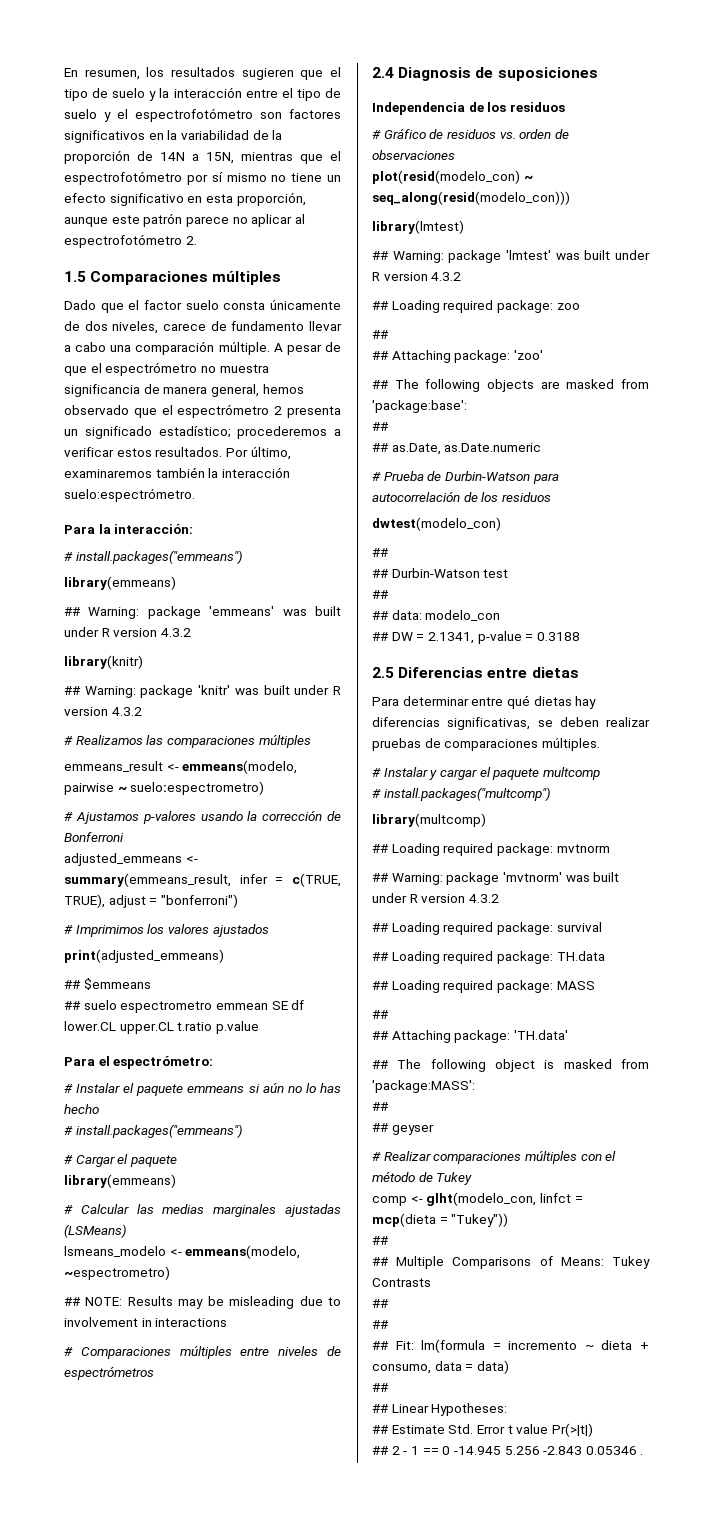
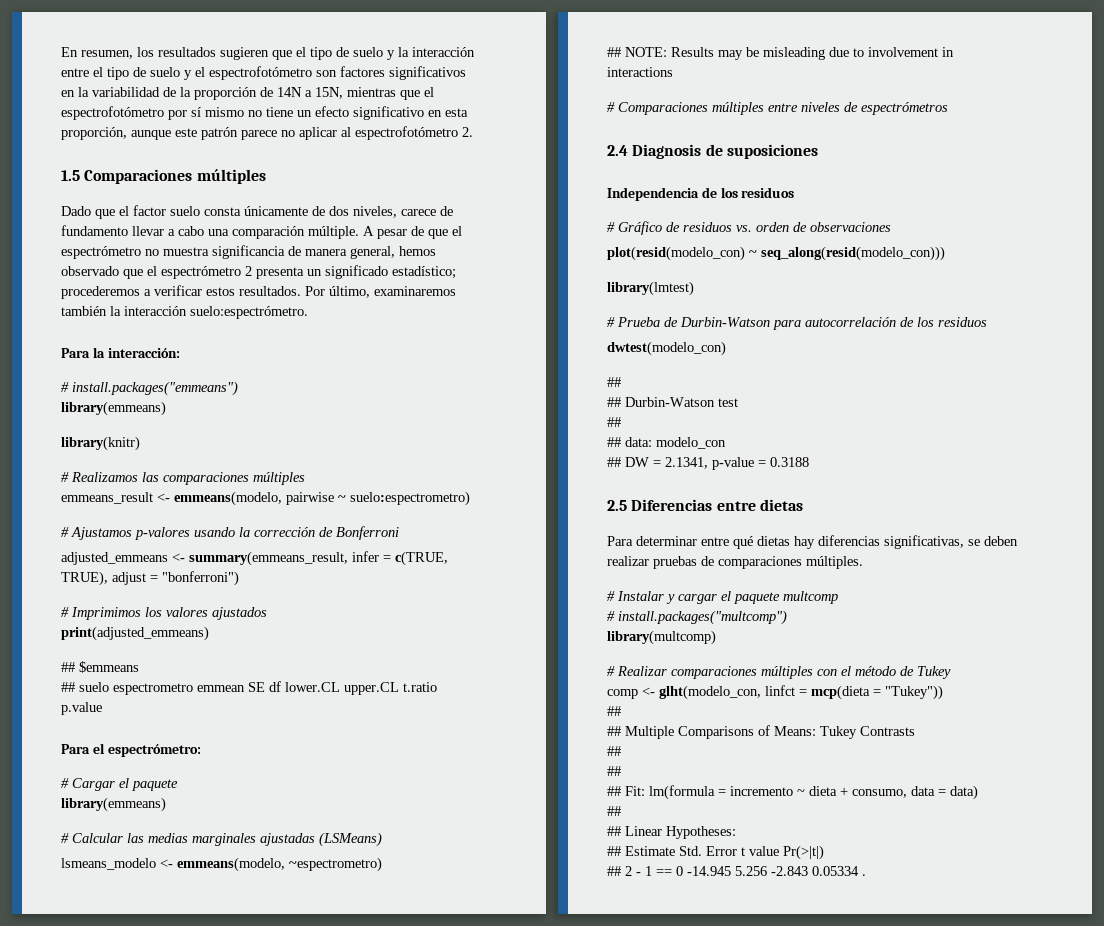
[64,606,341,619] [64,627,191,637] [64,655,143,669] [64,685,342,698] [64,707,142,716] ## Warning: package 'emmeans' was built under R version 4.3.2 // library(knitr) // ## Warning: package 'knitr' was built under R version 4.3.2 -> [61,436,140,451] library(knitr)
[64,1083,341,1096] [64,1104,99,1114] [64,1124,243,1138] // # Instalar el paquete emmeans si aún no lo has hecho // # install.packages("emmeans") -> (201, 750) none
[372,250,650,263] [372,272,462,281] [372,300,580,313] [372,330,389,339] [372,350,543,363] [372,379,649,392] [372,400,467,413] [372,422,389,431] [372,443,542,455] // ## Warning: package 'lmtest' was built under R version 4.3.2 // ## Loading required package: zoo // ## // ## Attaching package: 'zoo' // ## The following objects are masked from 'package:base': // ## // ## as.Date, as.Date.numeric -> (694, 288) none
[372,843,610,856] [372,872,620,885] [372,893,499,903] [372,922,602,935] [372,951,605,964] [372,980,595,993] [372,1010,389,1019] [372,1030,568,1043] [372,1059,649,1072] [372,1080,475,1093] [372,1102,389,1111] [372,1123,434,1135] // ## Loading required package: mvtnorm // ## Warning: package 'mvtnorm' was built under R version 4.3.2 // ## Loading required package: survival // ## Loading required package: TH.data // ## Loading required package: MASS // ## // ## Attaching package: 'TH.data' // ## The following object is masked from 'package:MASS': // ## // ## geyser -> (716, 637) none
[585,1446,637,1455] 0.05346 -> [812,866,859,876] 0.05334

